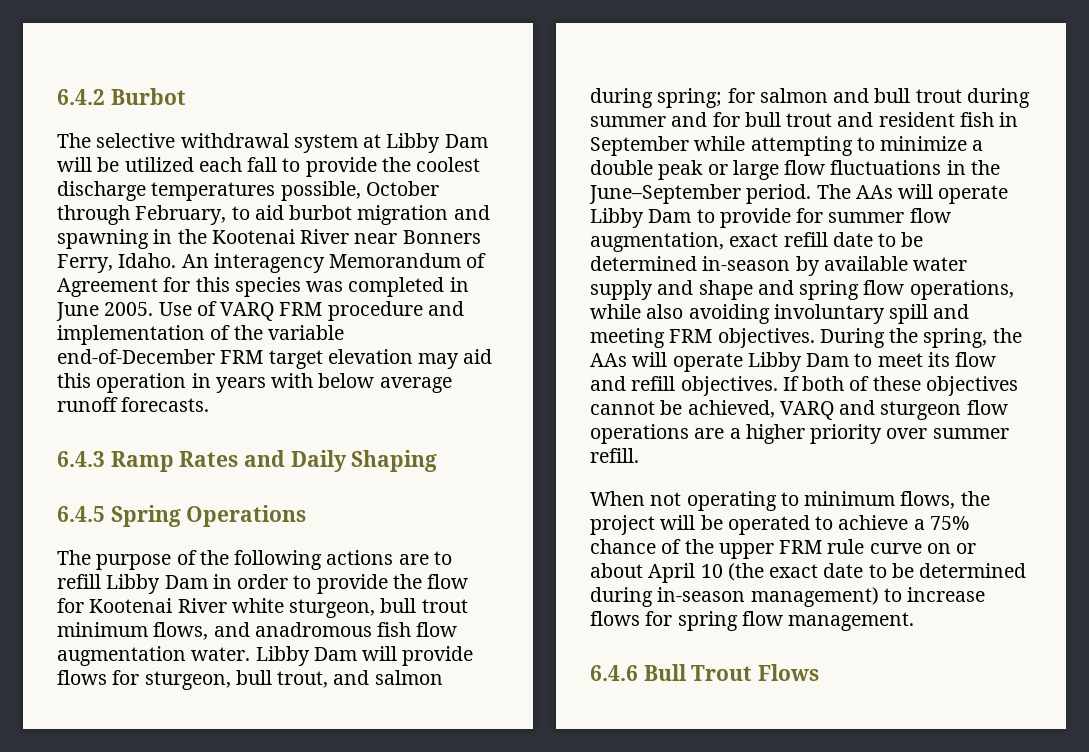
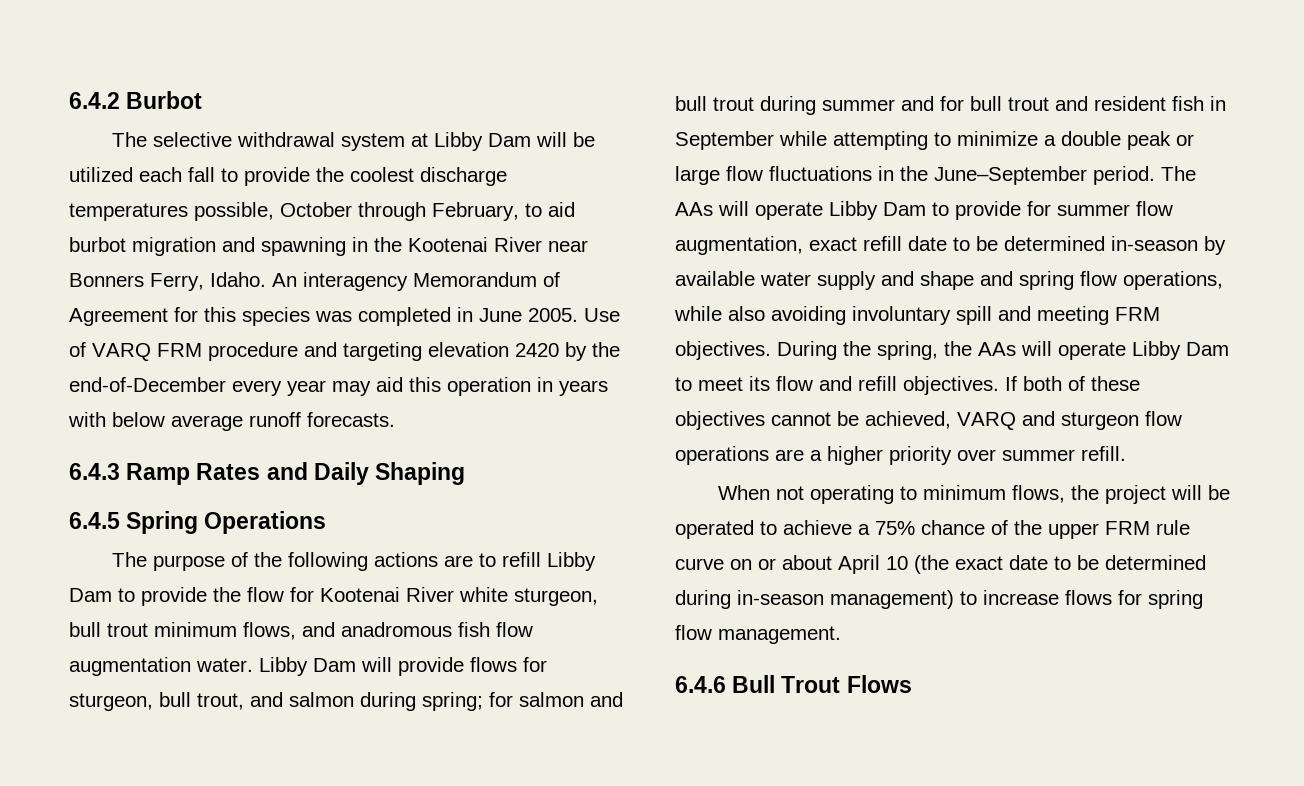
[57,325,344,345] [57,349,413,369] implementation of the variable end-of-December FRM target elevation -> [343,342,620,361] [69,377,326,396] targeting elevation 2420 by the end-of-December every year
[212,574,289,589] in order -> (112, 595) none

